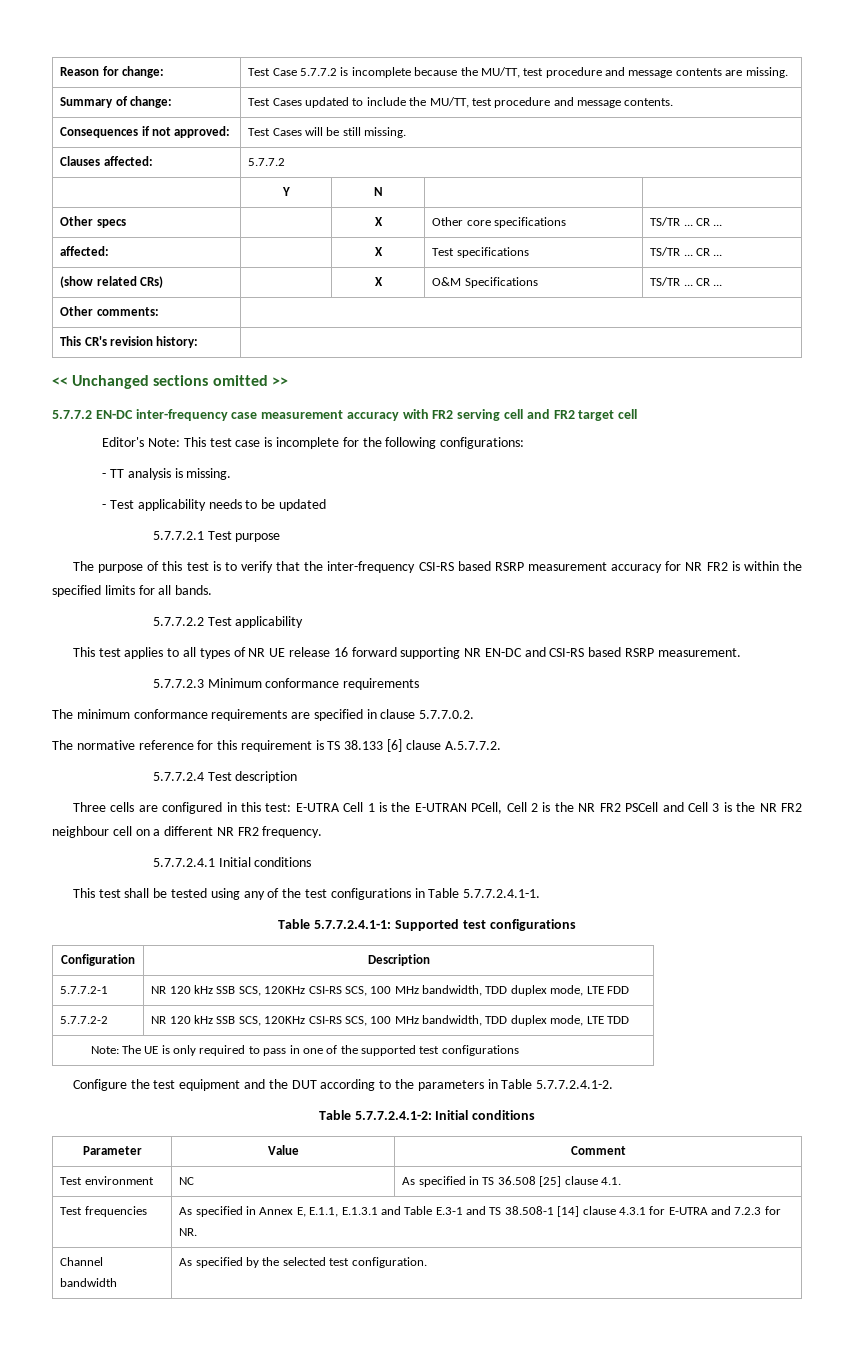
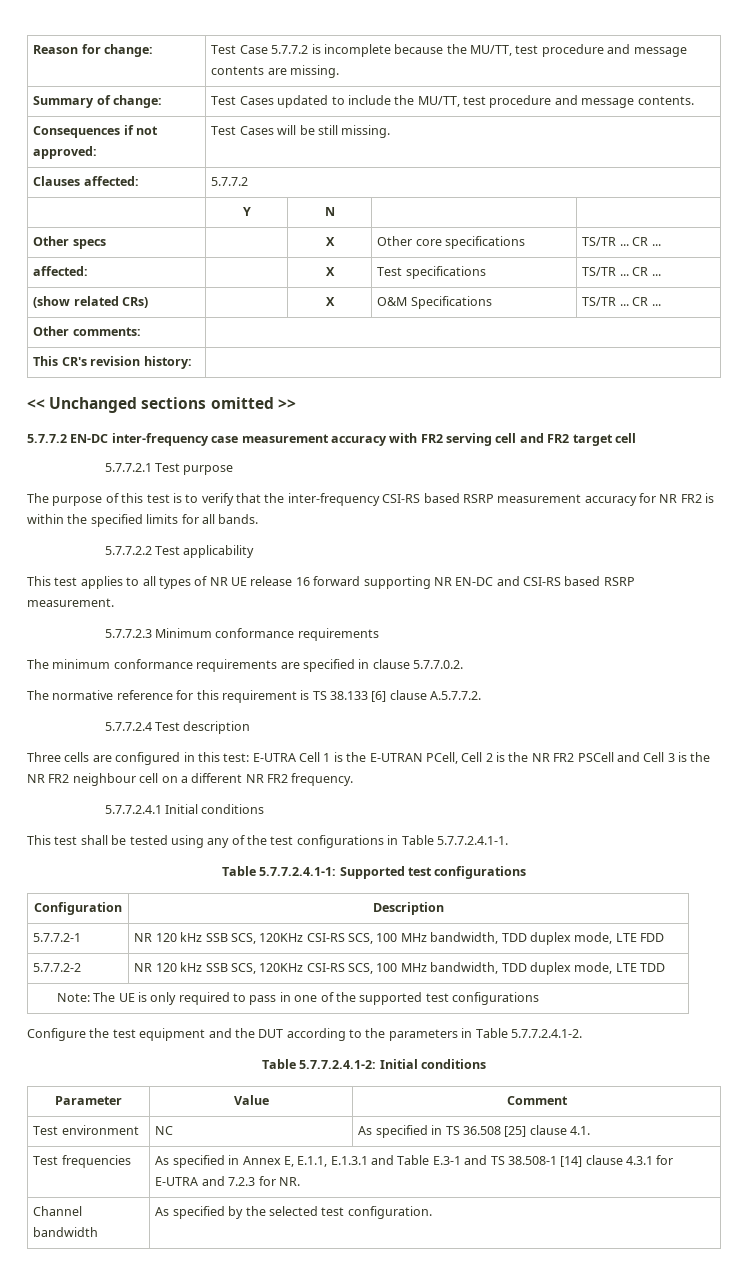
[102,437,525,449] [102,468,232,480] [102,499,327,511] // Editor's Note: This test case is incomplete for the following configurations: // - TT analysis is missing. // - Test applicability needs to be updated -> (636, 438) none

